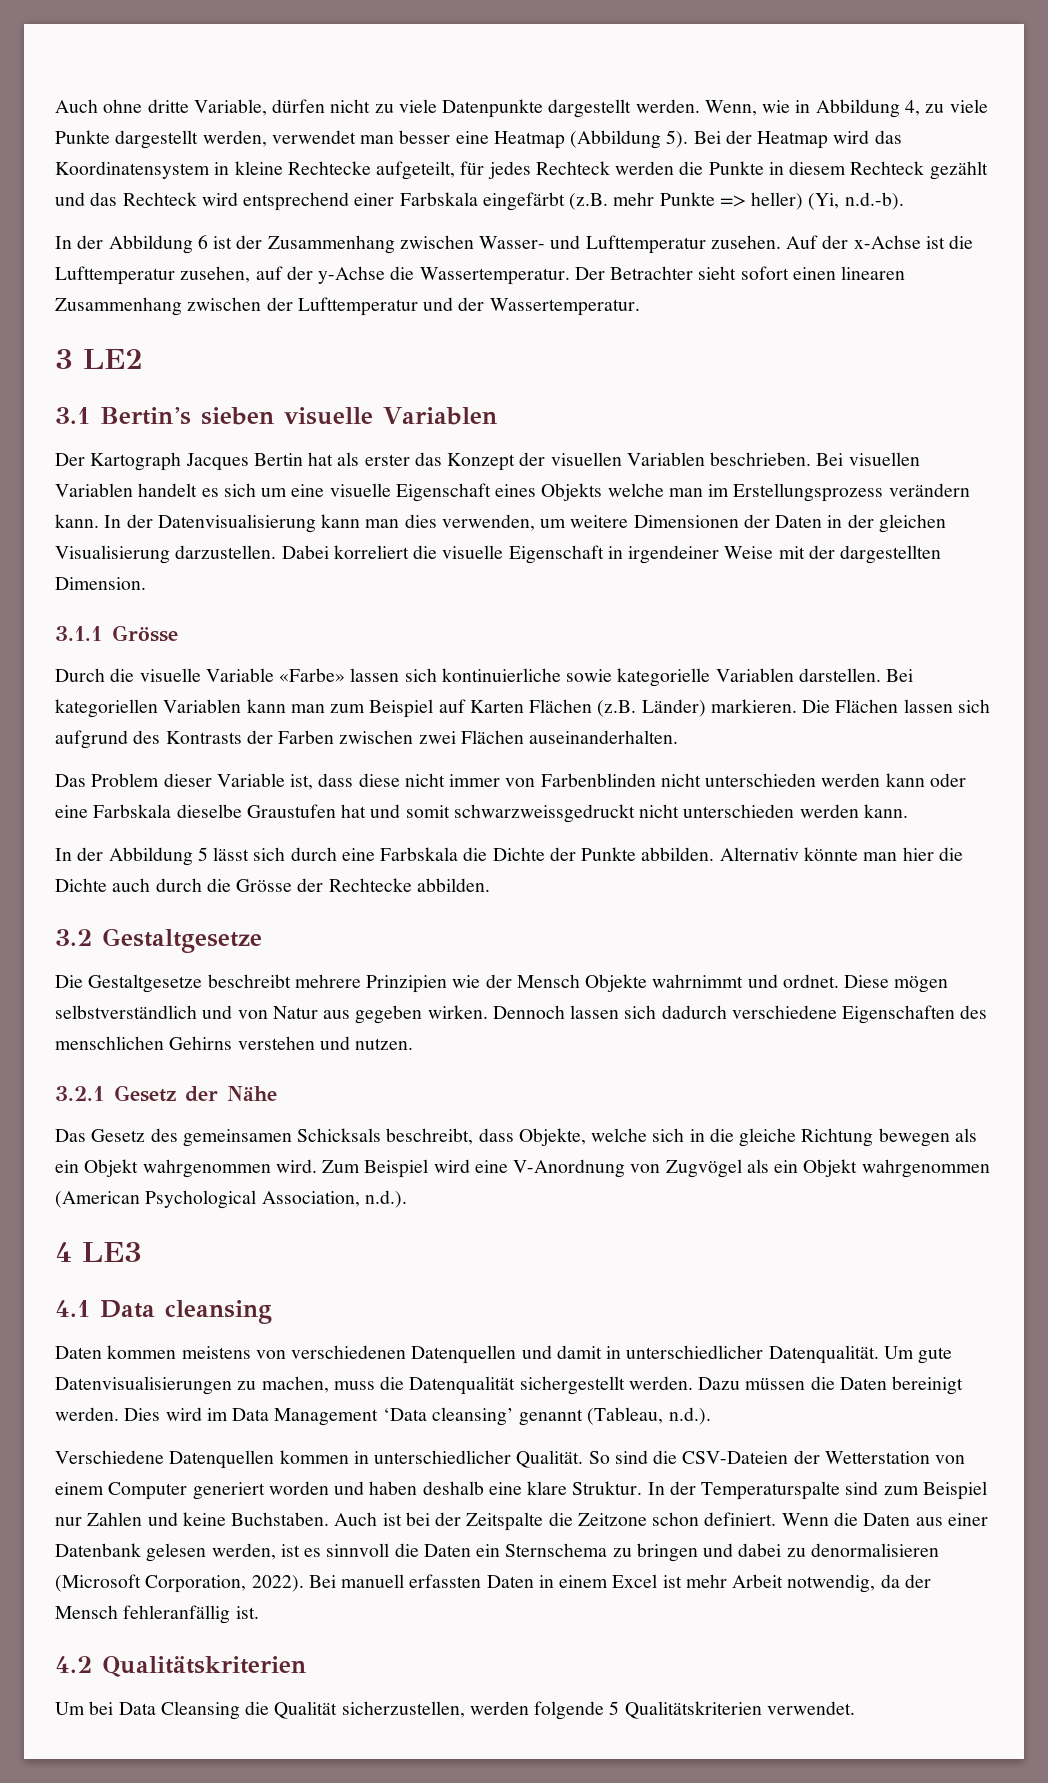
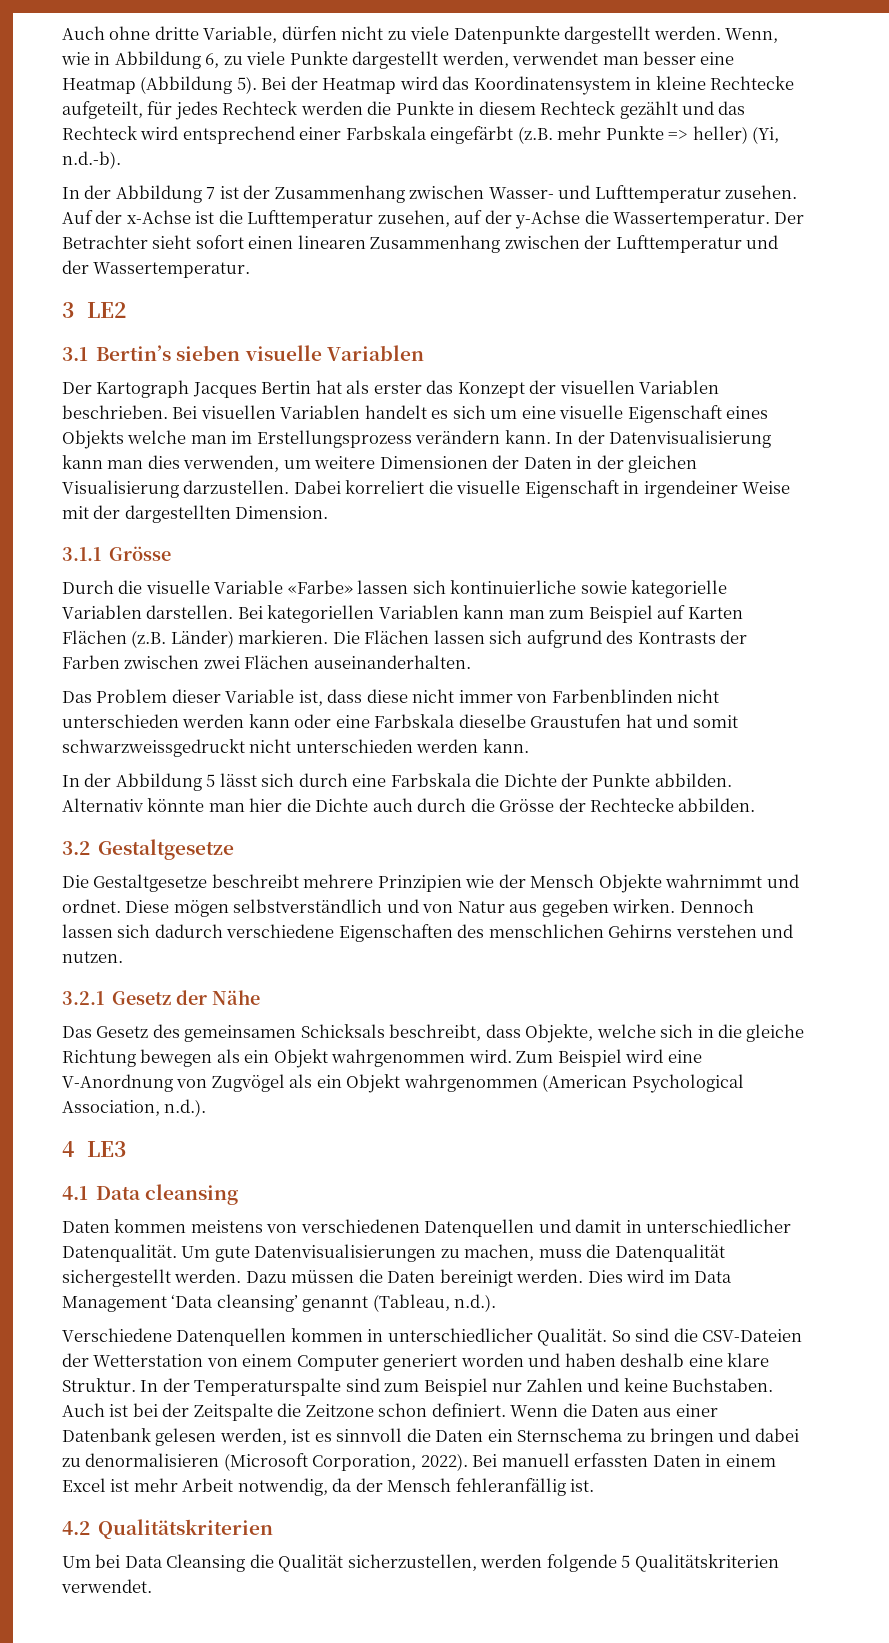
[904,100,920,116] 4, -> [205,53,220,68] 6,
[197,235,208,249] 6 -> [206,187,216,199] 7

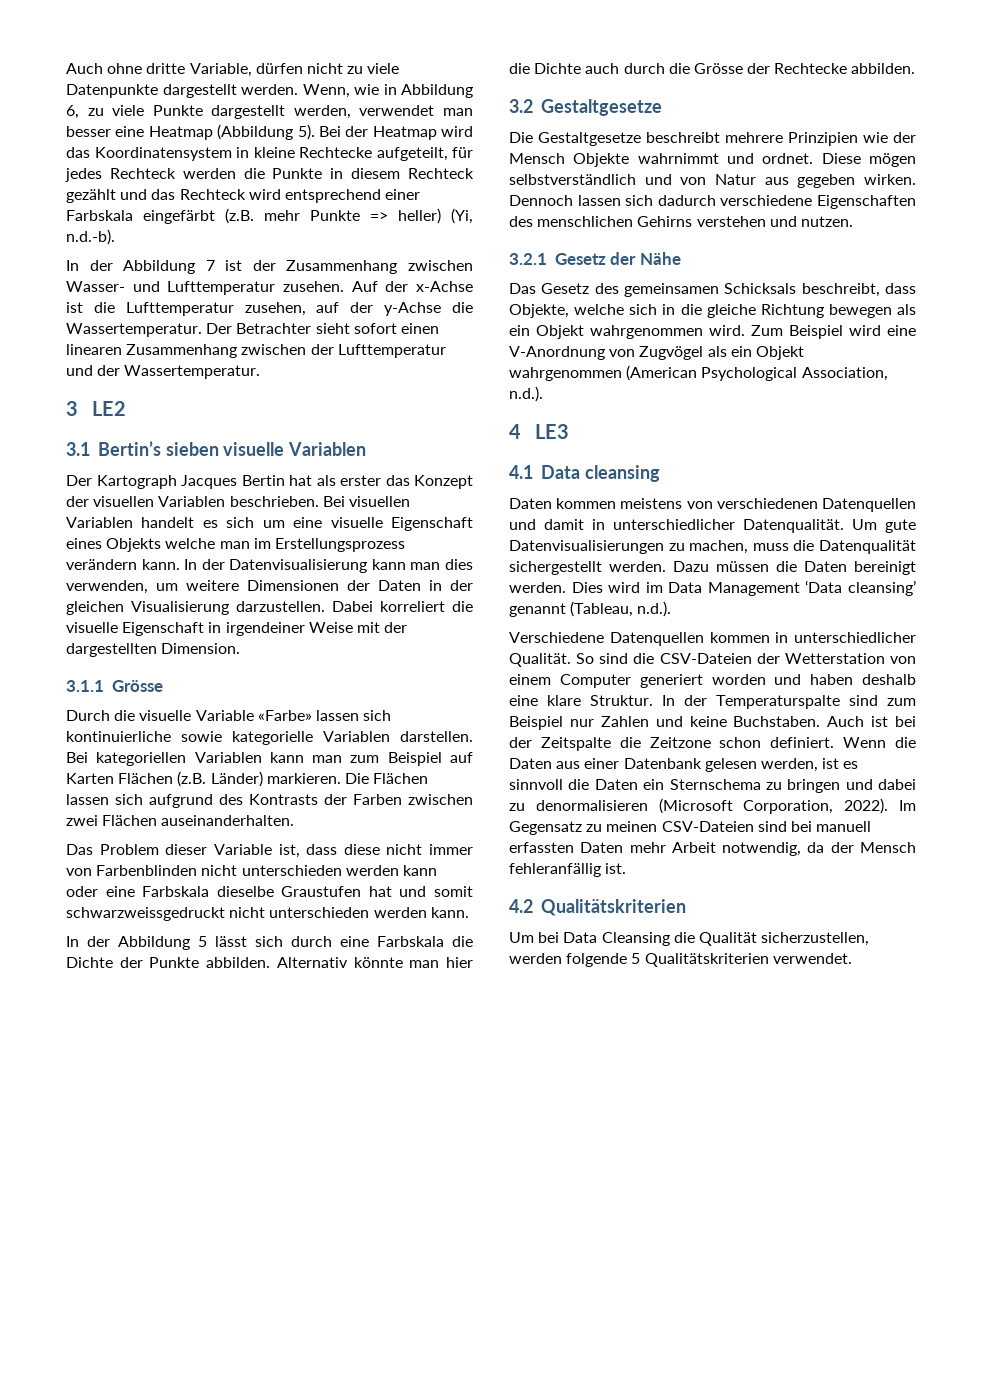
[472,1453,776,1467] [62,1478,130,1492] Bei manuell erfassten Daten in einem Excel ist -> [899,800,916,811] [509,821,872,835] [509,842,624,853] Im Gegensatz zu meinen CSV-Dateien sind bei manuell erfassten Daten

